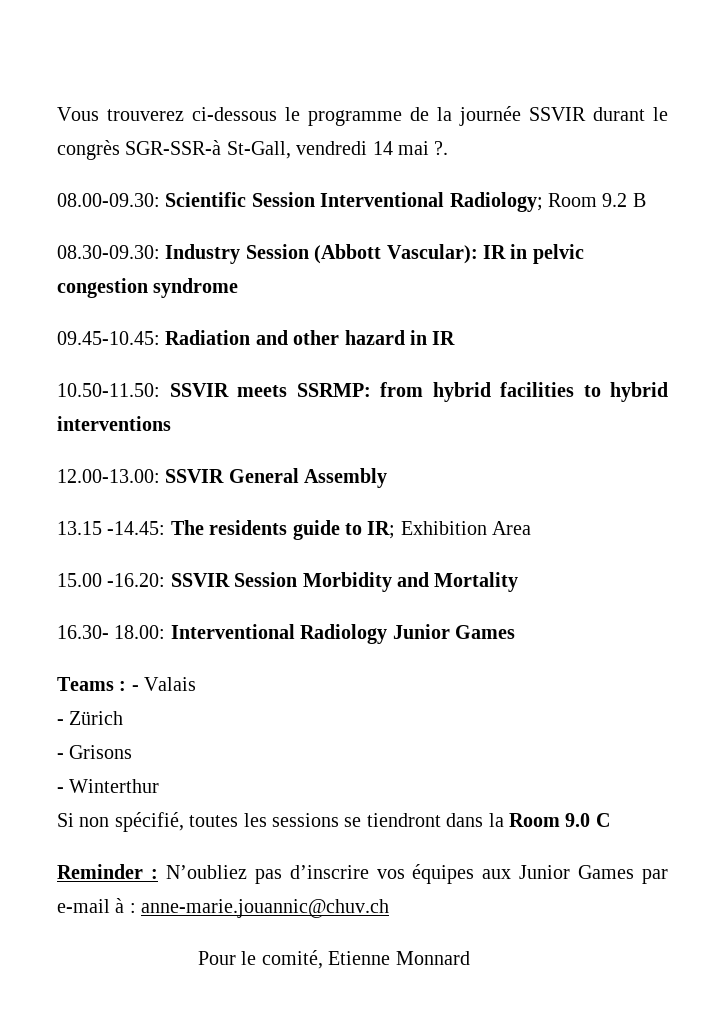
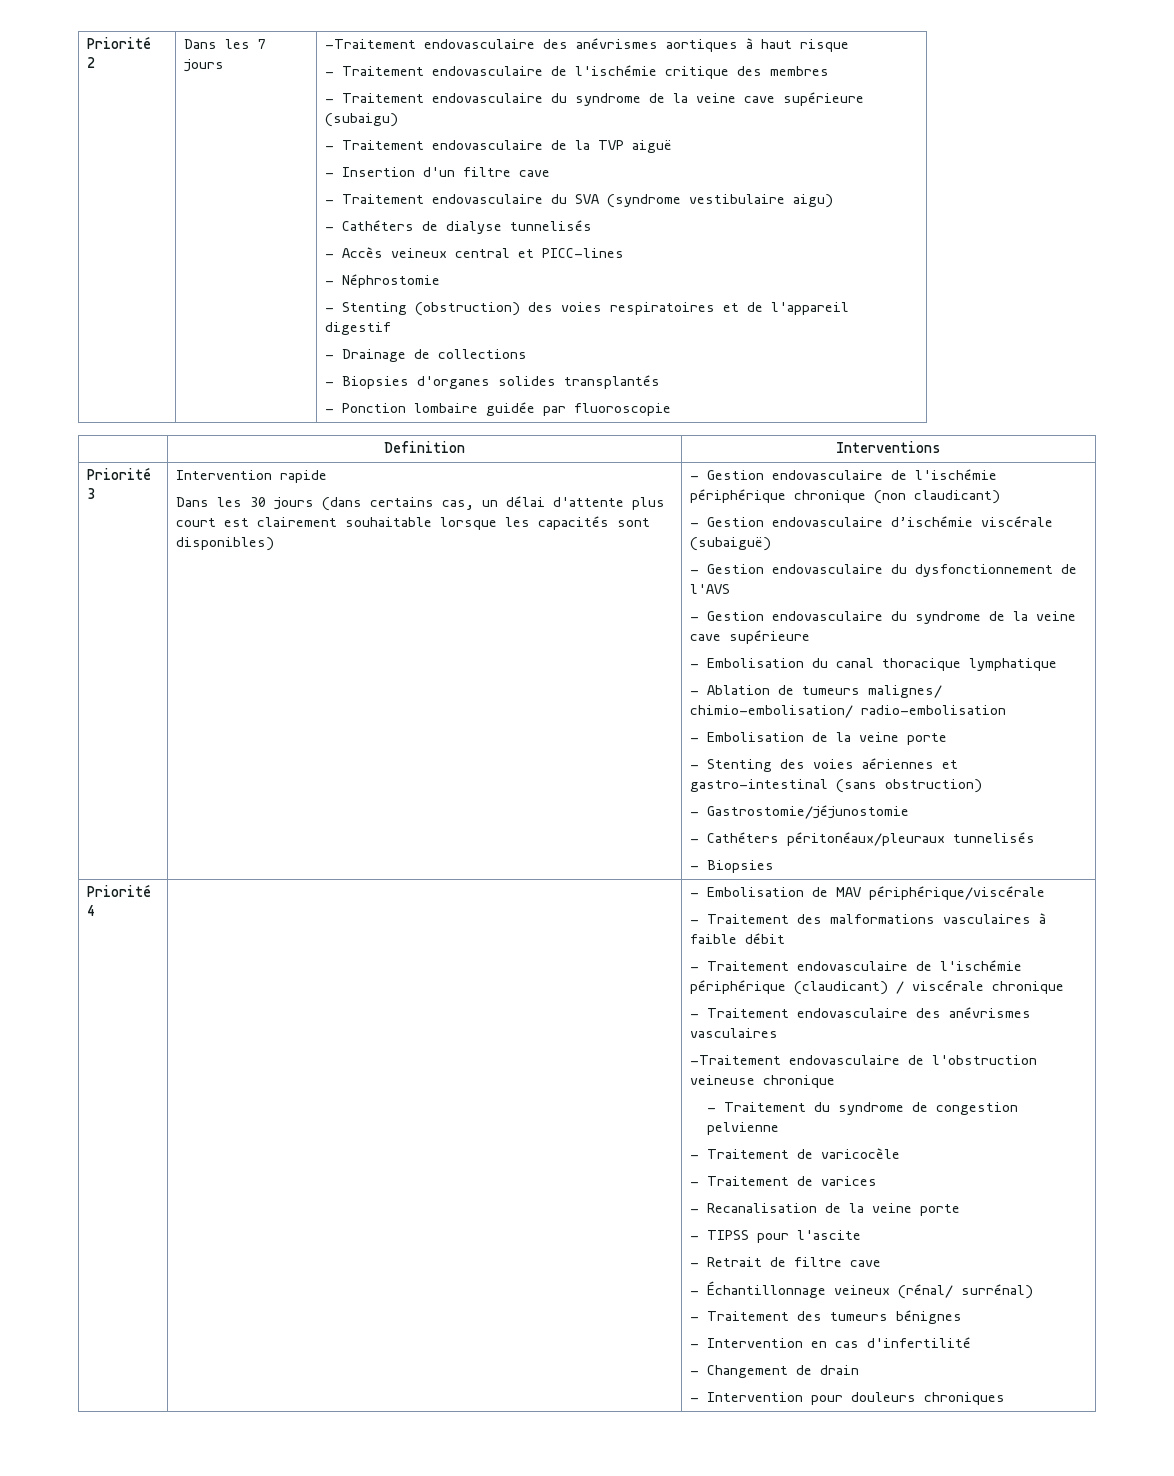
[57,106,668,126] [57,140,449,160] [57,192,646,212] [57,244,584,264] [57,278,239,298] [57,330,456,345] [57,382,668,402] [57,416,171,431] [57,468,388,488] [57,520,532,540] [57,572,519,592] [57,624,515,644] [57,677,197,691] [57,711,124,725] [57,745,133,759] [57,779,160,793] [57,812,610,832] [57,864,668,884] [57,898,390,918] [197,950,470,969] Vous trouverez ci-dessous le programme de la journée SSVIR durant le congrès SGR-SSR-à St-Gall, vendredi 14 mai ?. // 08.00-09.30: Scientific Session Interventional Radiology; Room 9.2 B // 08.30-09.30: Industry Session (Abbott Vascular): IR in pelvic congestion syndrome // 09.45-10.45: Radiation and other hazard in IR // 10.50-11.50: SSVIR meets SSRMP: from hybrid facilities to hybrid interventions // 12.00-13.00: SSVIR General Assembly // 13.15 -14.45: The residents guide to IR; Exhibition Area // 15.00 -16.20: SSVIR Session Morbidity and Mortality // 16.30- 18.00: Interventional Radiology Junior Games // Teams : - Valais // - Zürich // - Grisons // - Winterthur // Si non spécifié, toutes les sessions se tiendront dans la Room 9.0 C // Reminder : N’oubliez pas d’inscrire vos équipes aux Junior Games par e-mail à : anne-marie.jouannic@chuv.ch // Pour le comité, Etienne Monnard -> [87,36,152,49] [87,57,96,68] [184,39,267,49] [184,59,225,72] [325,38,850,52] [325,65,830,79] [325,92,865,106] [325,113,399,127] [325,140,673,153] [325,167,551,177] [325,194,834,208] [325,220,593,234] [325,247,625,258] [325,274,441,288] [325,302,850,316] [325,322,392,335] [325,349,528,362] [325,375,661,389] [325,402,672,416] [384,441,465,453] [836,441,941,453] [87,467,152,480] [87,488,96,499] [176,470,328,483] [176,496,666,511] [176,516,651,530] [176,537,275,551] [690,469,998,480] [690,489,1001,504] [690,516,1054,527] [690,537,772,551] [690,564,1078,577] [690,584,731,594] [690,611,1077,624] [690,630,811,644] [690,658,1058,671] [690,685,943,698] [690,705,1007,718] [690,732,948,745] [690,758,959,772] [690,779,983,793] [690,805,910,819] [690,832,1036,846] [690,860,775,873] [87,884,152,897] [87,905,96,916] [690,886,1046,900] [690,913,1047,924] [690,933,786,944] [690,960,1023,971] [690,980,1065,995] [690,1007,1032,1018] [690,1028,779,1038] [690,1055,1038,1065] [690,1075,836,1088] [707,1102,1019,1115] [707,1122,780,1135] [690,1148,901,1159] [690,1176,878,1186] [690,1203,961,1216] [690,1230,862,1243] [690,1257,882,1267] [690,1281,1034,1299] [690,1310,963,1324] [690,1337,972,1348] [690,1365,860,1378] [690,1392,1006,1405] Priorité 2 | Dans les 7 jours | -Traitement endovasculaire des anévrismes aortiques à haut risque // - Traitement endovasculaire de l'ischémie critique des membres // - Traitement endovasculaire du syndrome de la veine cave supérieure (subaigu) // - Traitement endovasculaire de la TVP aiguë // - Insertion d'un filtre cave // - Traitement endovasculaire du SVA (syndrome vestibulaire aigu) // - Cathéters de dialyse tunnelisés // - Accès veineux central et PICC-lines // - Néphrostomie // - Stenting (obstruction) des voies respiratoires et de l'appareil digestif // - Drainage de collections // - Biopsies d'organes solides transplantés // - Ponction lombaire guidée par fluoroscopie // | Definition | Interventions // Priorité 3 | Intervention rapide // Dans les 30 jours (dans certains cas, un délai d'attente plus court est clairement souhaitable lorsque les capacités sont disponibles) | - Gestion endovasculaire de l'ischémie périphérique chronique (non claudicant) // - Gestion endovasculaire d’ischémie viscérale (subaiguë) // - Gestion endovasculaire du dysfonctionnement de l'AVS // - Gestion endovasculaire du syndrome de la veine cave supérieure // - Embolisation du canal thoracique lymphatique // - Ablation de tumeurs malignes/ chimio-embolisation/ radio-embolisation // - Embolisation de la veine porte // - Stenting des voies aériennes et gastro-intestinal (sans obstruction) // - Gastrostomie/jéjunostomie // - Cathéters péritonéaux/pleuraux tunnelisés // - Biopsies // Priorité 4 | | - Embolisation de MAV périphérique/viscérale // - Traitement des malformations vasculaires à faible débit // - Traitement endovasculaire de l'ischémie périphérique (claudicant) / viscérale chronique // - Traitement endovasculaire des anévrismes vasculaires // -Traitement endovasculaire de l'obstruction veineuse chronique // - Traitement du syndrome de congestion pelvienne // - Traitement de varicocèle // - Traitement de varices // - Recanalisation de la veine porte // - TIPSS pour l'ascite // - Retrait de filtre cave // - Échantillonnage veineux (rénal/ surrénal) // - Traitement des tumeurs bénignes // - Intervention en cas d'infertilité // - Changement de drain // - Intervention pour douleurs chroniques

